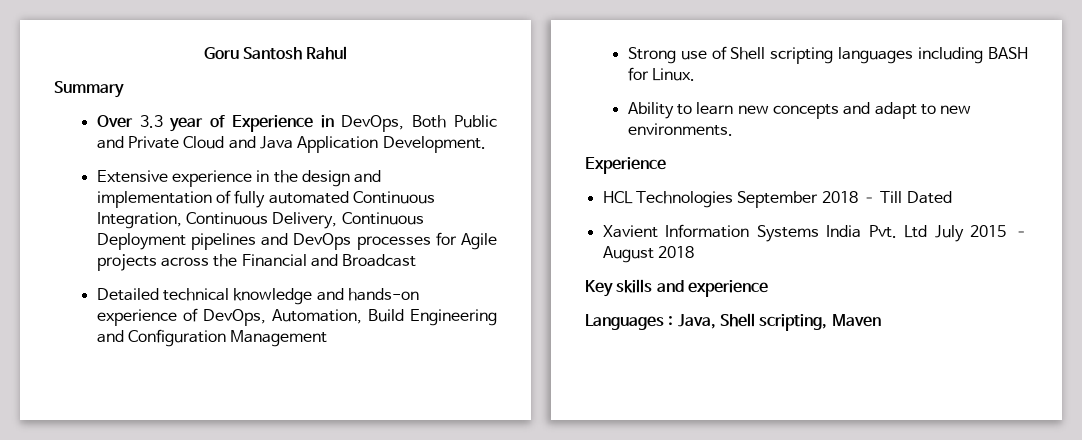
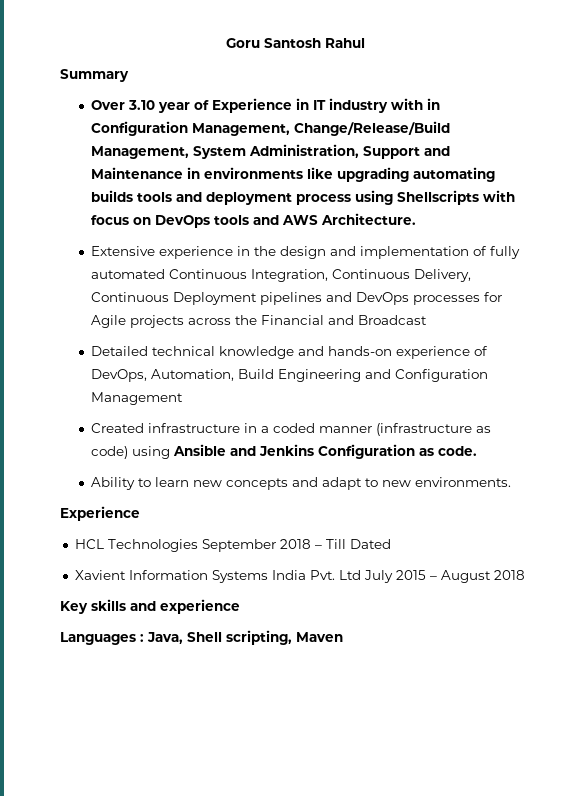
[139,115,163,128] 3.3 -> [128,100,156,110] 3.10
[341,115,497,132] [96,136,486,153] DevOps, Both Public and Private Cloud and Java Application Development. -> [313,98,441,113] [91,121,451,136] [91,144,451,159] [91,167,496,182] [91,190,516,205] [91,213,417,228] IT industry with in Configuration Management, Change/Release/Build Management, System Administration, Support and Maintenance in environments like upgrading automating builds tools and deployment process using Shellscripts with focus on DevOps tools and AWS Architecture.
[627,46,1028,64] [627,67,696,81] Strong use of Shell scripting languages including BASH for Linux. -> [91,423,492,436] [91,444,478,459] Created infrastructure in a coded manner (infrastructure as code) using Ansible and Jenkins Configuration as code.

